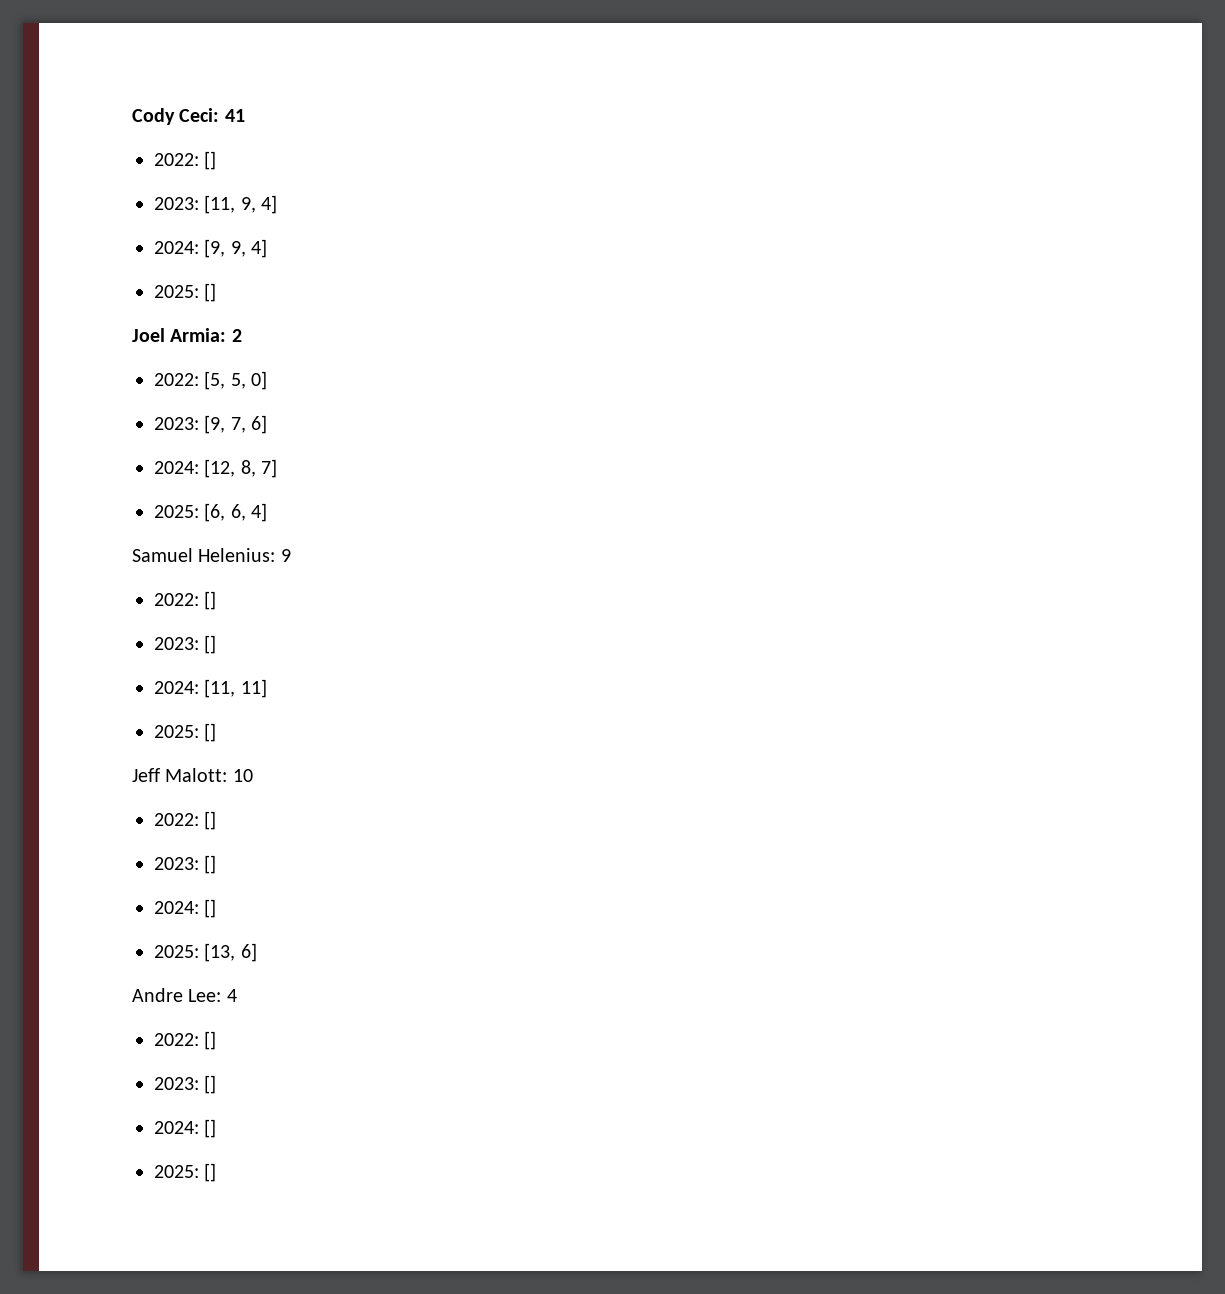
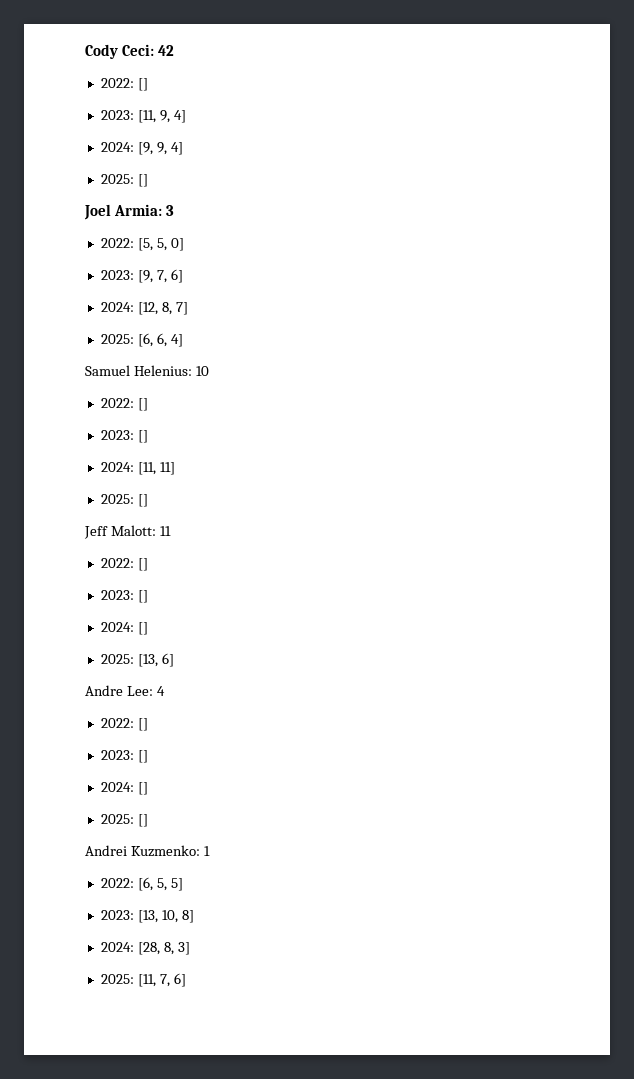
[224,109,245,122] 41 -> [157,45,174,56] 42
[231,329,242,342] 2 -> [165,205,174,216] 3
[280,549,291,562] 9 -> [195,366,209,376] 10
[232,769,253,782] 10 -> [159,526,171,536] 11
(217, 1172) none -> [85,845,210,857] [100,877,183,891] [100,910,194,923] [100,942,190,955] [100,973,186,987] // Andrei Kuzmenko: 1 // 2022: [6, 5, 5] // 2023: [13, 10, 8] // 2024: [28, 8, 3] // 2025: [11, 7, 6]

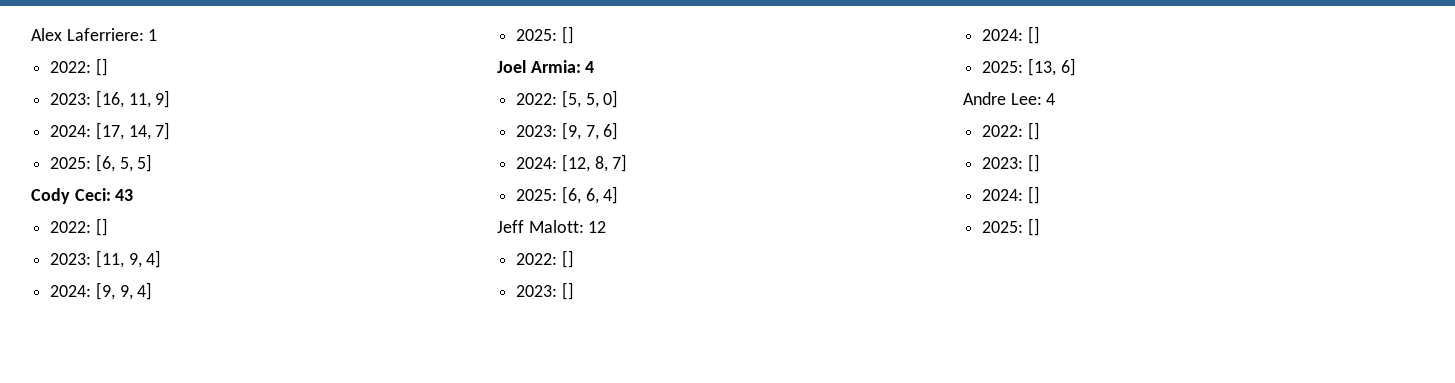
(85, 51) none -> [31,28,158,41] [50,58,108,76] [50,90,171,108] [50,122,171,140] [50,154,153,172] Alex Laferriere: 1 // 2022: [] // 2023: [16, 11, 9] // 2024: [17, 14, 7] // 2025: [6, 5, 5] //
[157,45,174,56] 42 -> [115,189,134,201] 43
[165,205,174,216] 3 -> [585,61,595,73] 4
[85,365,209,376] [100,398,148,411] [100,430,148,443] [100,462,175,475] [100,494,148,507] // Samuel Helenius: 10 // 2022: [] // 2023: [] // 2024: [11, 11] // 2025: [] -> (619, 195) none
[159,526,171,536] 11 -> [588,221,607,233] 12
[85,845,210,857] [100,877,183,891] [100,910,194,923] [100,942,190,955] [100,973,186,987] // Andrei Kuzmenko: 1 // 2022: [6, 5, 5] // 2023: [13, 10, 8] // 2024: [28, 8, 3] // 2025: [11, 7, 6] -> (1040, 227) none

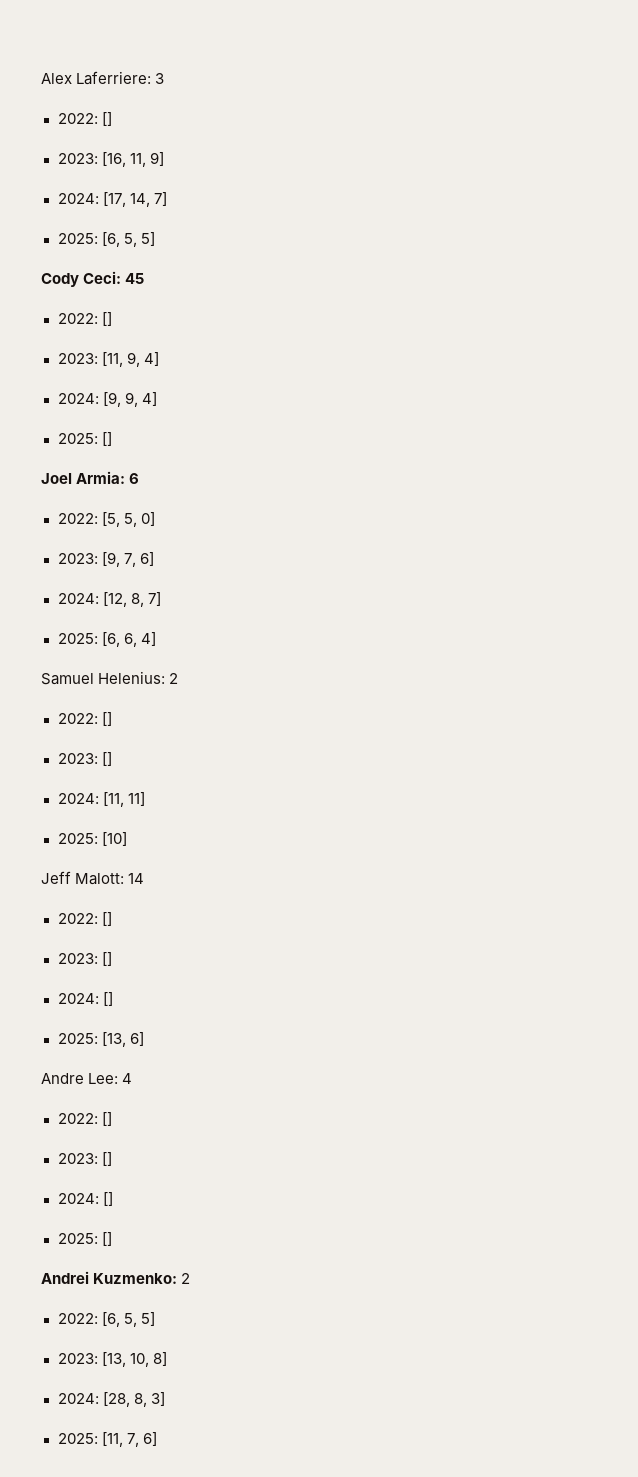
[148,29,158,41] 1 -> [155,73,165,84] 3
[115,189,134,201] 43 -> [125,273,145,284] 45
[585,61,595,73] 4 -> [129,473,140,484] 6
(619, 195) none -> [41,671,179,685] [57,712,112,726] [57,752,112,766] [57,792,145,807] [57,832,127,846] // Samuel Helenius: 2 // 2022: [] // 2023: [] // 2024: [11, 11] // 2025: [10]
[588,221,607,233] 12 -> [128,873,145,884] 14
(1040, 227) none -> [41,1271,191,1284] [57,1312,155,1327] [57,1352,167,1367] [57,1392,165,1407] [57,1432,157,1447] // Andrei Kuzmenko: 2 // 2022: [6, 5, 5] // 2023: [13, 10, 8] // 2024: [28, 8, 3] // 2025: [11, 7, 6]

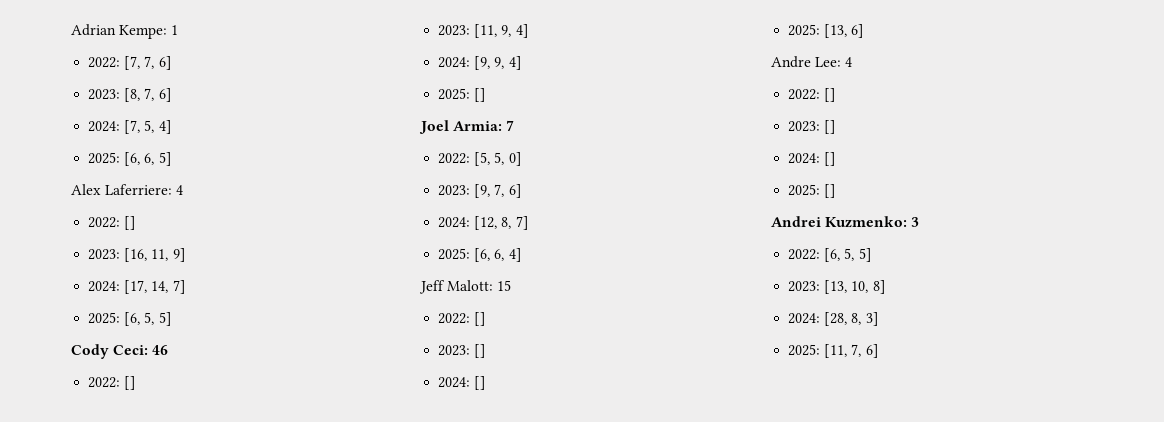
(41, 78) none -> [71,24,179,39] [88,56,172,70] [88,88,172,102] [88,120,172,134] [88,152,172,166] Adrian Kempe: 1 // 2022: [7, 7, 6] // 2023: [8, 7, 6] // 2024: [7, 5, 4] // 2025: [6, 6, 5] //
[155,73,165,84] 3 -> [176,185,184,195] 4
[125,273,145,284] 45 -> [152,345,169,355] 46
[129,473,140,484] 6 -> [506,120,515,131] 7
[41,671,179,685] [57,712,112,726] [57,752,112,766] [57,792,145,807] [57,832,127,846] // Samuel Helenius: 2 // 2022: [] // 2023: [] // 2024: [11, 11] // 2025: [10] -> (522, 255) none
[128,873,145,884] 14 -> [497,280,512,291] 15
[181,1273,191,1284] 2 -> [911,217,920,227] 3

